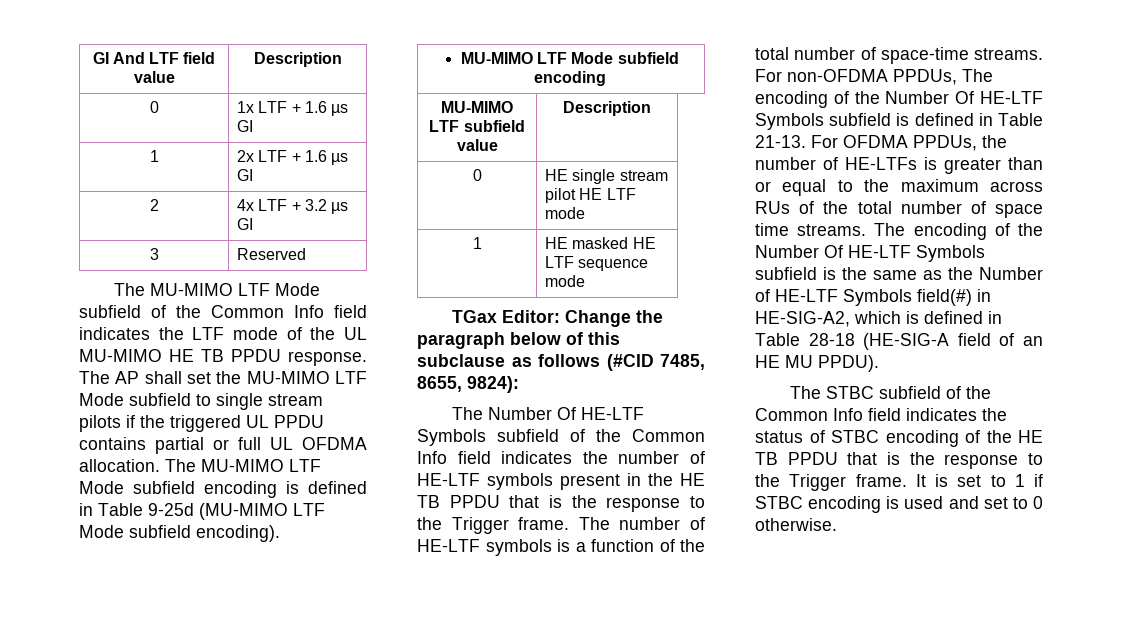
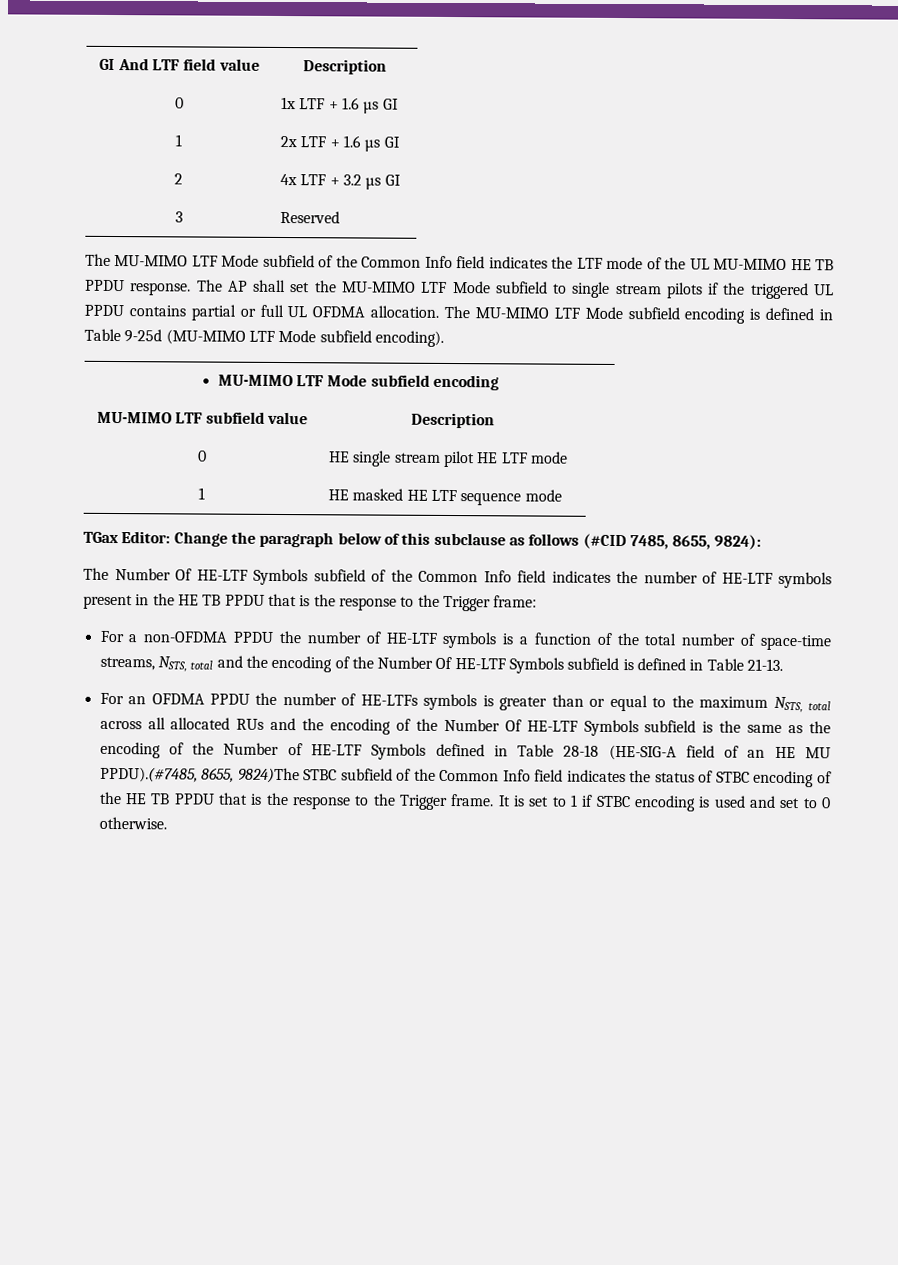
[518,517,610,530] frame. The -> [493,595,538,608] [99,630,302,644] frame: // For a non-OFDMA PPDU the
[974,48,1043,60] [755,69,993,85] streams. For non-OFDMA PPDUs, The -> [99,655,268,672] streams, NSTS, total and the
[811,135,977,151] For OFDMA PPDUs, -> [99,692,250,705] // For an OFDMA PPDU
(917, 163) none -> [423,693,478,711] symbols
[990,181,1043,192] [755,201,1043,218] [755,223,906,236] across RUs of the total number of space time streams. The -> [773,696,831,713] [99,717,325,731] NSTS, total across all allocated RUs and the
(973, 273) none -> [99,741,215,759] encoding of the
[917,289,991,306] [755,311,919,327] field(#) in HE-SIG-A2, which is -> (427, 751) none
[818,355,879,372] [789,386,821,399] PPDU). // The -> [99,766,300,784] PPDU).(#7485, 8655, 9824)The

